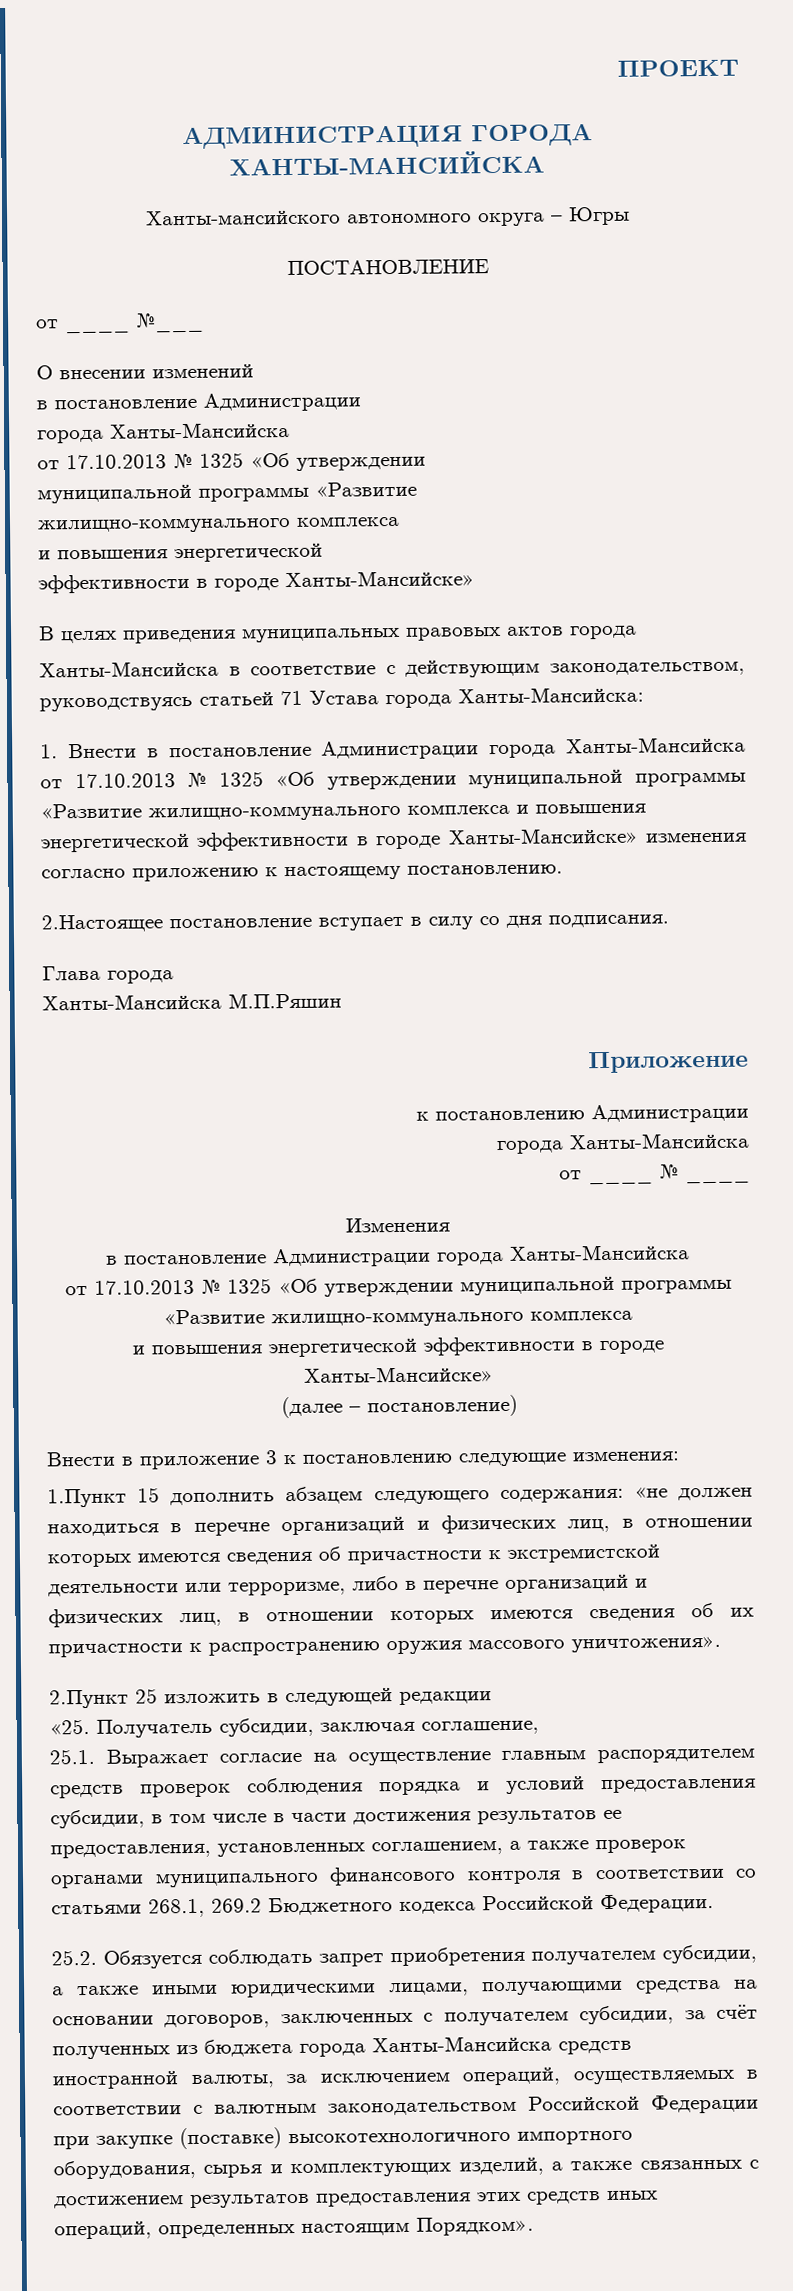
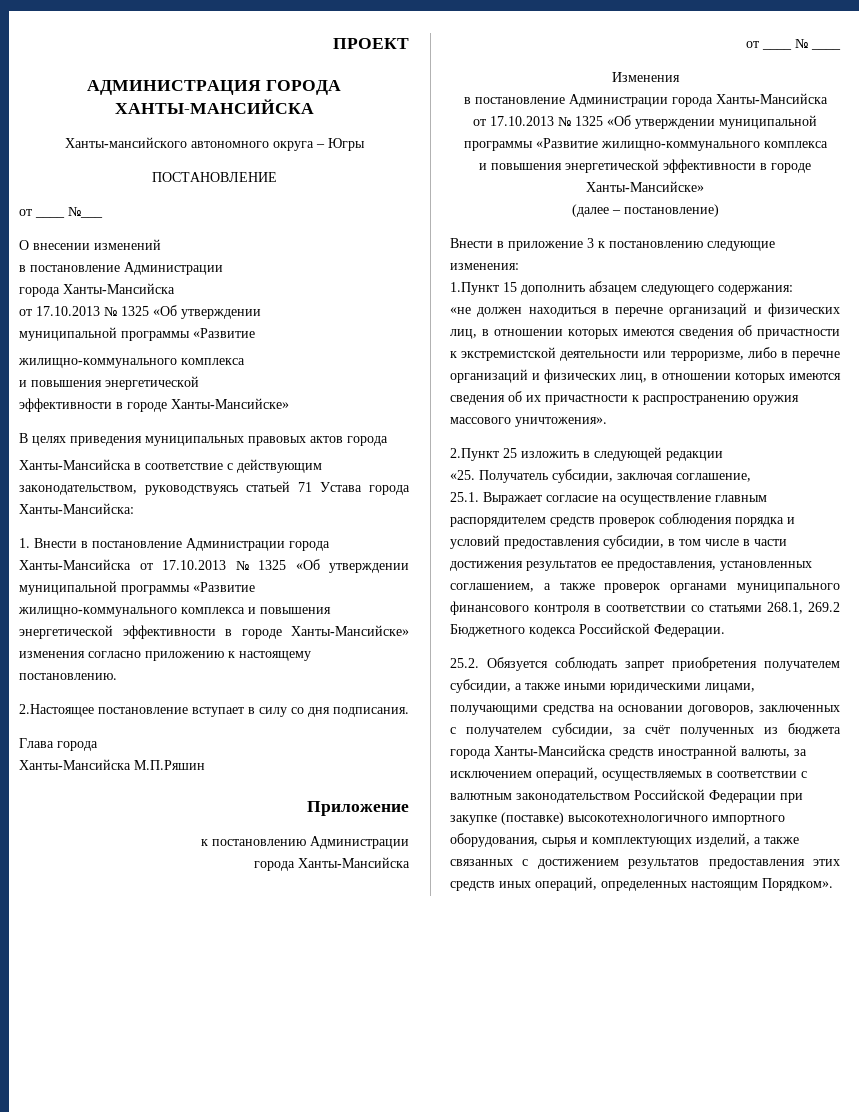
(624, 1496) none -> (793, 290) //

